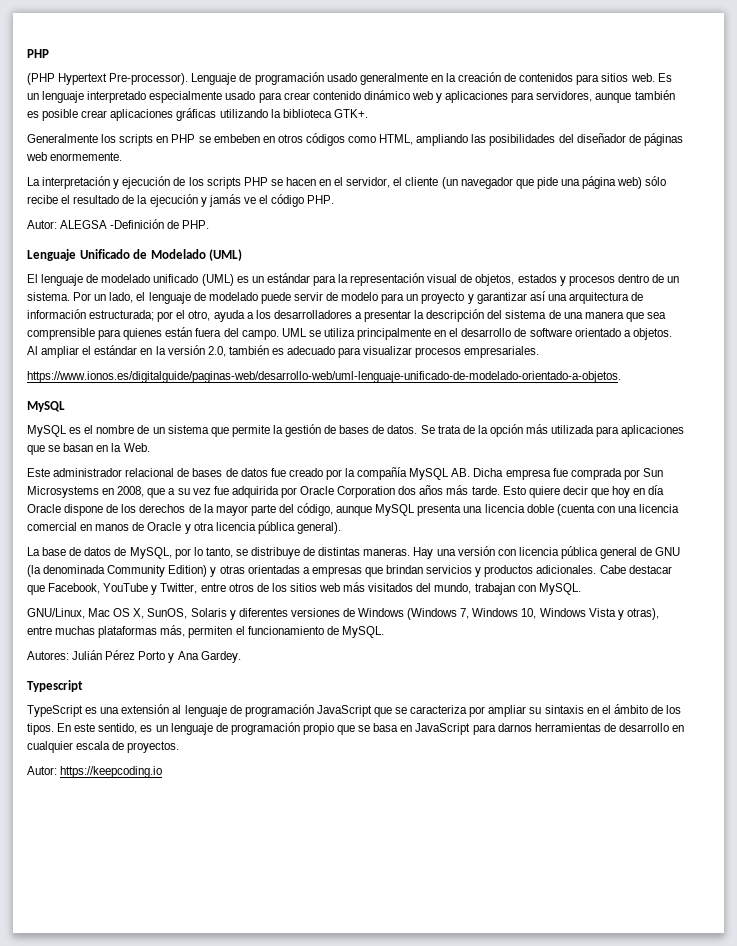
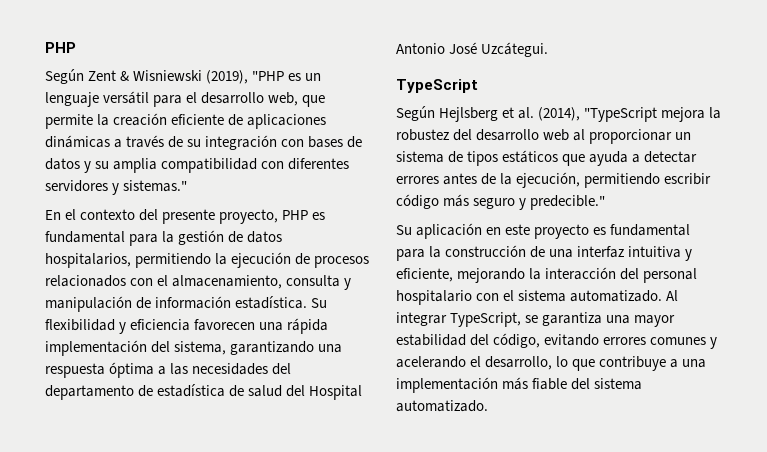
[27,72,672,85] [27,90,675,103] [27,108,368,121] [27,133,683,146] [26,152,123,161] [27,176,667,189] [27,194,335,207] [27,219,210,229] [27,249,243,261] [27,273,680,286] [27,291,644,304] [27,309,666,322] [27,327,672,340] [27,345,540,358] [27,371,621,383] [27,401,65,412] [27,424,685,437] [27,443,150,455] [27,467,663,480] [27,485,665,498] [27,503,680,516] [27,521,341,534] [27,546,681,559] [27,565,672,577] [27,582,581,595] [27,608,659,620] [27,625,384,638] [27,650,241,663] [27,680,83,692] [27,704,682,717] [27,722,685,735] [27,741,180,753] [27,766,163,778] (PHP Hypertext Pre-processor). Lenguaje de programación usado generalmente en la creación de contenidos para sitios web. Es un lenguaje interpretado especialmente usado para crear contenido dinámico web y aplicaciones para servidores, aunque también es posible crear aplicaciones gráficas utilizando la biblioteca GTK+. // Generalmente los scripts en PHP se embeben en otros códigos como HTML, ampliando las posibilidades del diseñador de páginas web enormemente. // La interpretación y ejecución de los scripts PHP se hacen en el servidor, el cliente (un navegador que pide una página web) sólo recibe el resultado de la ejecución y jamás ve el código PHP. // Autor: ALEGSA -Definición de PHP. // Lenguaje Unificado de Modelado (UML) // El lenguaje de modelado unificado (UML) es un estándar para la representación visual de objetos, estados y procesos dentro de un sistema. Por un lado, el lenguaje de modelado puede servir de modelo para un proyecto y garantizar así una arquitectura de información estructurada; por el otro, ayuda a los desarrolladores a presentar la descripción del sistema de una manera que sea comprensible para quienes están fuera del campo. UML se utiliza principalmente en el desarrollo de software orientado a objetos. Al ampliar el estándar en la versión 2.0, también es adecuado para visualizar procesos empresariales. // https://www.ionos.es/digitalguide/paginas-web/desarrollo-web/uml-lenguaje-unificado-de-modelado-orientado-a-objetos. // MySQL // MySQL es el nombre de un sistema que permite la gestión de bases de datos. Se trata de la opción más utilizada para aplicaciones que se basan en la Web. // Este administrador relacional de bases de datos fue creado por la compañía MySQL AB. Dicha empresa fue comprada por Sun Microsystems en 2008, que a su vez fue adquirida por Oracle Corporation dos años más tarde. Esto quiere decir que hoy en día Oracle dispone de los derechos de la mayor parte del código, aunque MySQL presenta una licencia doble (cuenta con una licencia comercial en manos de Oracle y otra licencia pública general). // La base de datos de MySQL, por lo tanto, se distribuye de distintas maneras. Hay una versión con licencia pública general de GNU (la denominada Community Edition) y otras orientadas a empresas que brindan servicios y productos adicionales. Cabe destacar que Facebook, YouTube y Twitter, entre otros de los sitios web más visitados del mundo, trabajan con MySQL. // GNU/Linux, Mac OS X, SunOS, Solaris y diferentes versiones de Windows (Windows 7, Windows 10, Windows Vista y otras), entre muchas plataformas más, permiten el funcionamiento de MySQL. // Autores: Julián Pérez Porto y Ana Gardey. // Typescript // TypeScript es una extensión al lenguaje de programación JavaScript que se caracteriza por ampliar su sintaxis en el ámbito de los tipos. En este sentido, es un lenguaje de programación propio que se basa en JavaScript para darnos herramientas de desarrollo en cualquier escala de proyectos. // Autor: https://keepcoding.io -> [45,69,322,84] [45,91,326,107] [45,113,327,129] [45,135,363,150] [45,158,350,173] [45,180,188,195] [45,209,326,224] [45,230,283,246] [45,252,370,268] [45,275,352,290] [45,296,328,312] [45,318,329,334] [45,340,343,356] [45,362,292,378] [45,384,363,400] [396,42,549,57] [396,79,478,93] [396,106,722,122] [396,129,692,144] [396,150,698,166] [396,172,712,188] [396,194,606,210] [396,223,691,239] [396,245,693,261] [396,267,698,283] [396,290,679,305] [396,312,676,327] [396,333,718,349] [396,356,707,371] [396,377,643,393] [396,400,488,412] Según Zent & Wisniewski (2019), "PHP es un lenguaje versátil para el desarrollo web, que permite la creación eficiente de aplicaciones dinámicas a través de su integración con bases de datos y su amplia compatibilidad con diferentes servidores y sistemas." // En el contexto del presente proyecto, PHP es fundamental para la gestión de datos hospitalarios, permitiendo la ejecución de procesos relacionados con el almacenamiento, consulta y manipulación de información estadística. Su flexibilidad y eficiencia favorecen una rápida implementación del sistema, garantizando una respuesta óptima a las necesidades del departamento de estadística de salud del Hospital Antonio José Uzcátegui. // TypeScript // Según Hejlsberg et al. (2014), "TypeScript mejora la robustez del desarrollo web al proporcionar un sistema de tipos estáticos que ayuda a detectar errores antes de la ejecución, permitiendo escribir código más seguro y predecible." // Su aplicación en este proyecto es fundamental para la construcción de una interfaz intuitiva y eficiente, mejorando la interacción del personal hospitalario con el sistema automatizado. Al integrar TypeScript, se garantiza una mayor estabilidad del código, evitando errores comunes y acelerando el desarrollo, lo que contribuye a una implementación más fiable del sistema automatizado.

